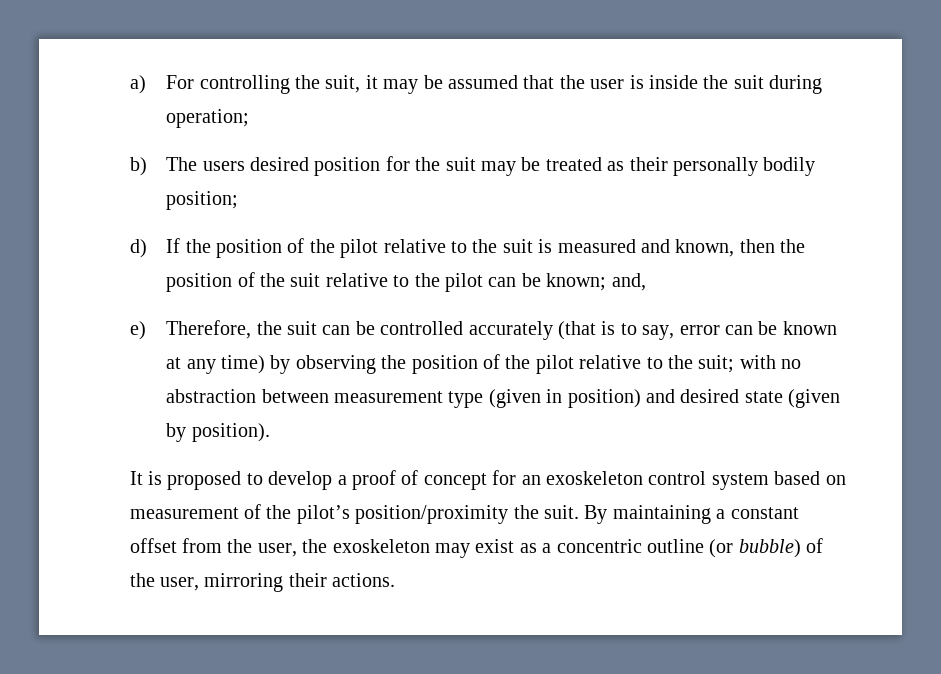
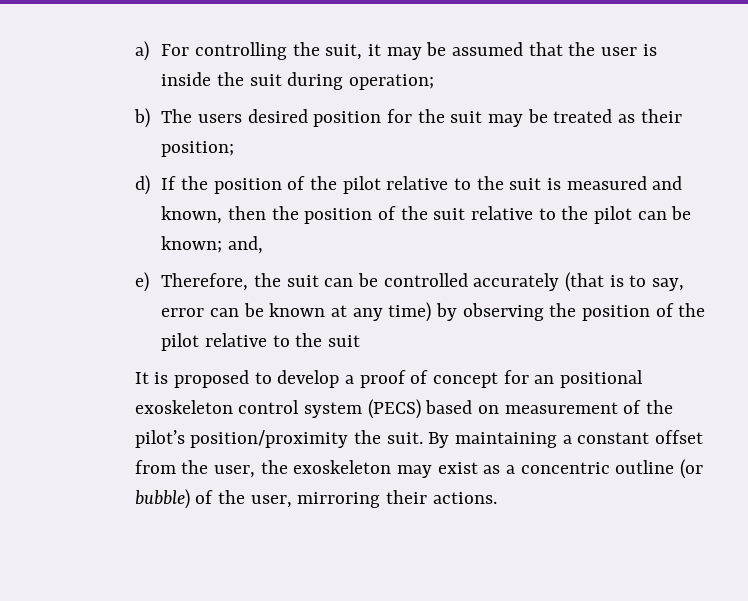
[672,157,816,176] personally bodily -> (682, 116) none
[698,355,802,373] [166,389,841,408] [166,423,270,442] suit; with no abstraction between measurement type (given in position) and desired state (given by position). -> [327,335,360,347] suit
(541, 480) none -> [559,370,643,388] positional
(769, 481) none -> [367,399,421,419] (PECS)

